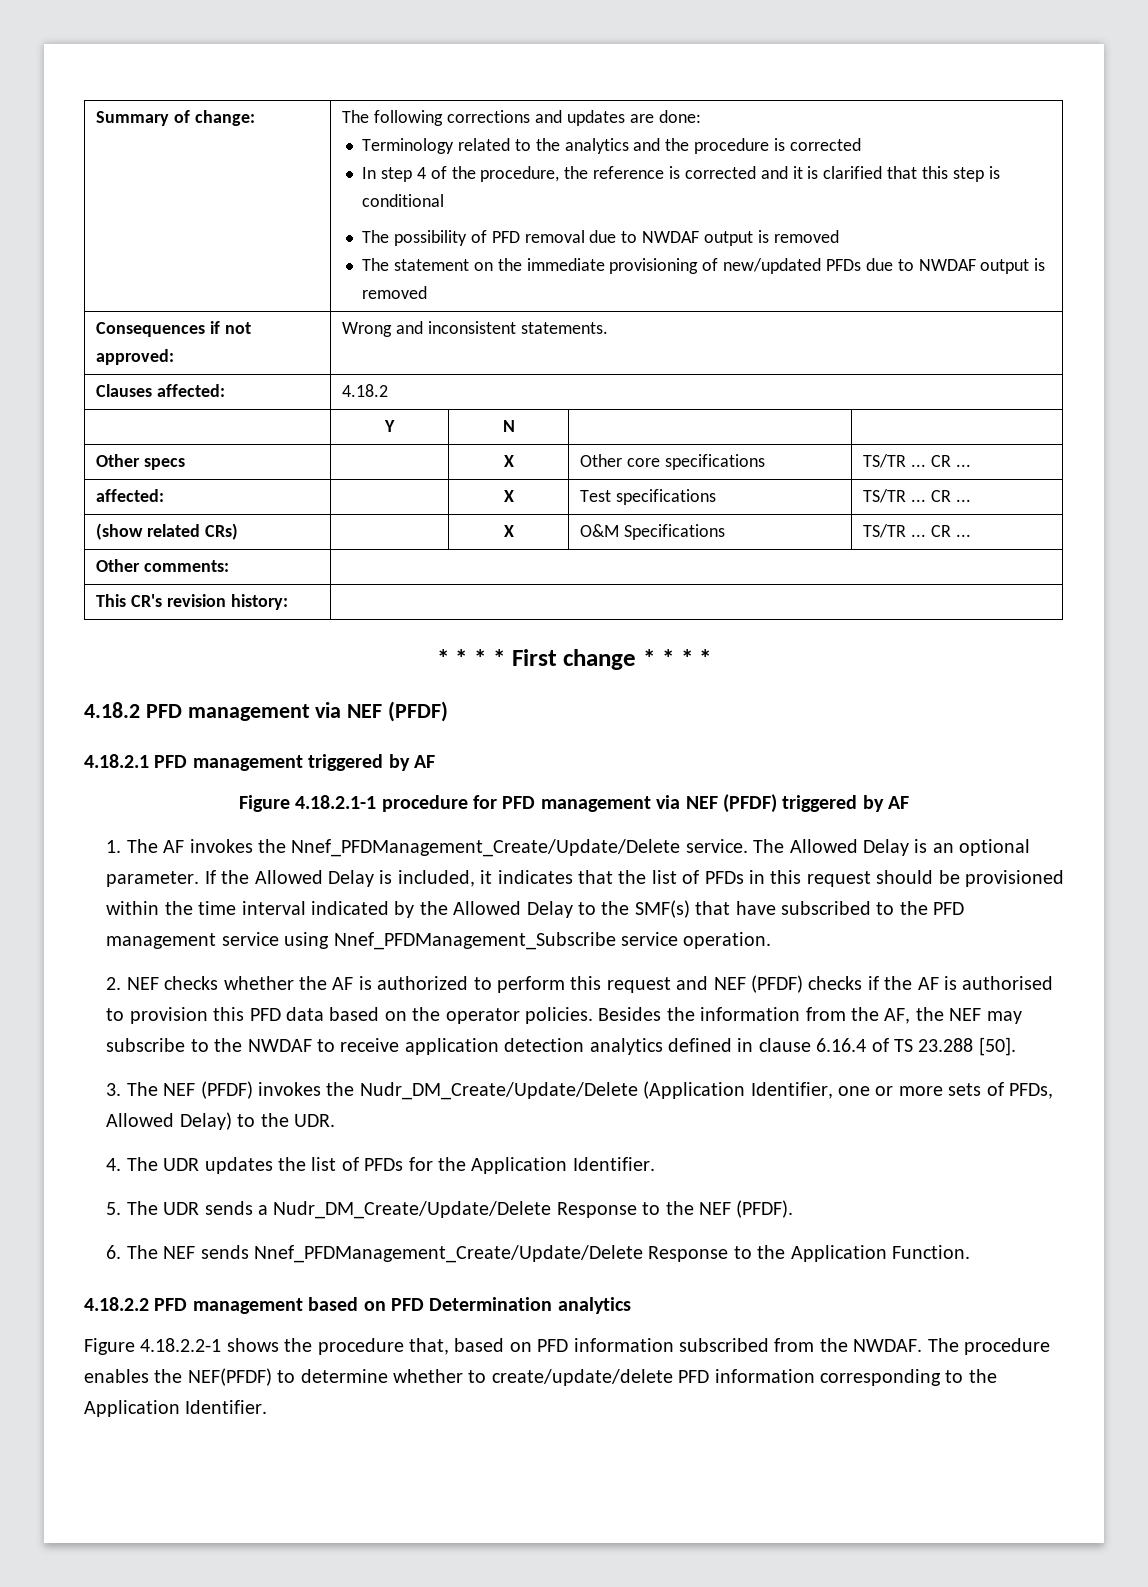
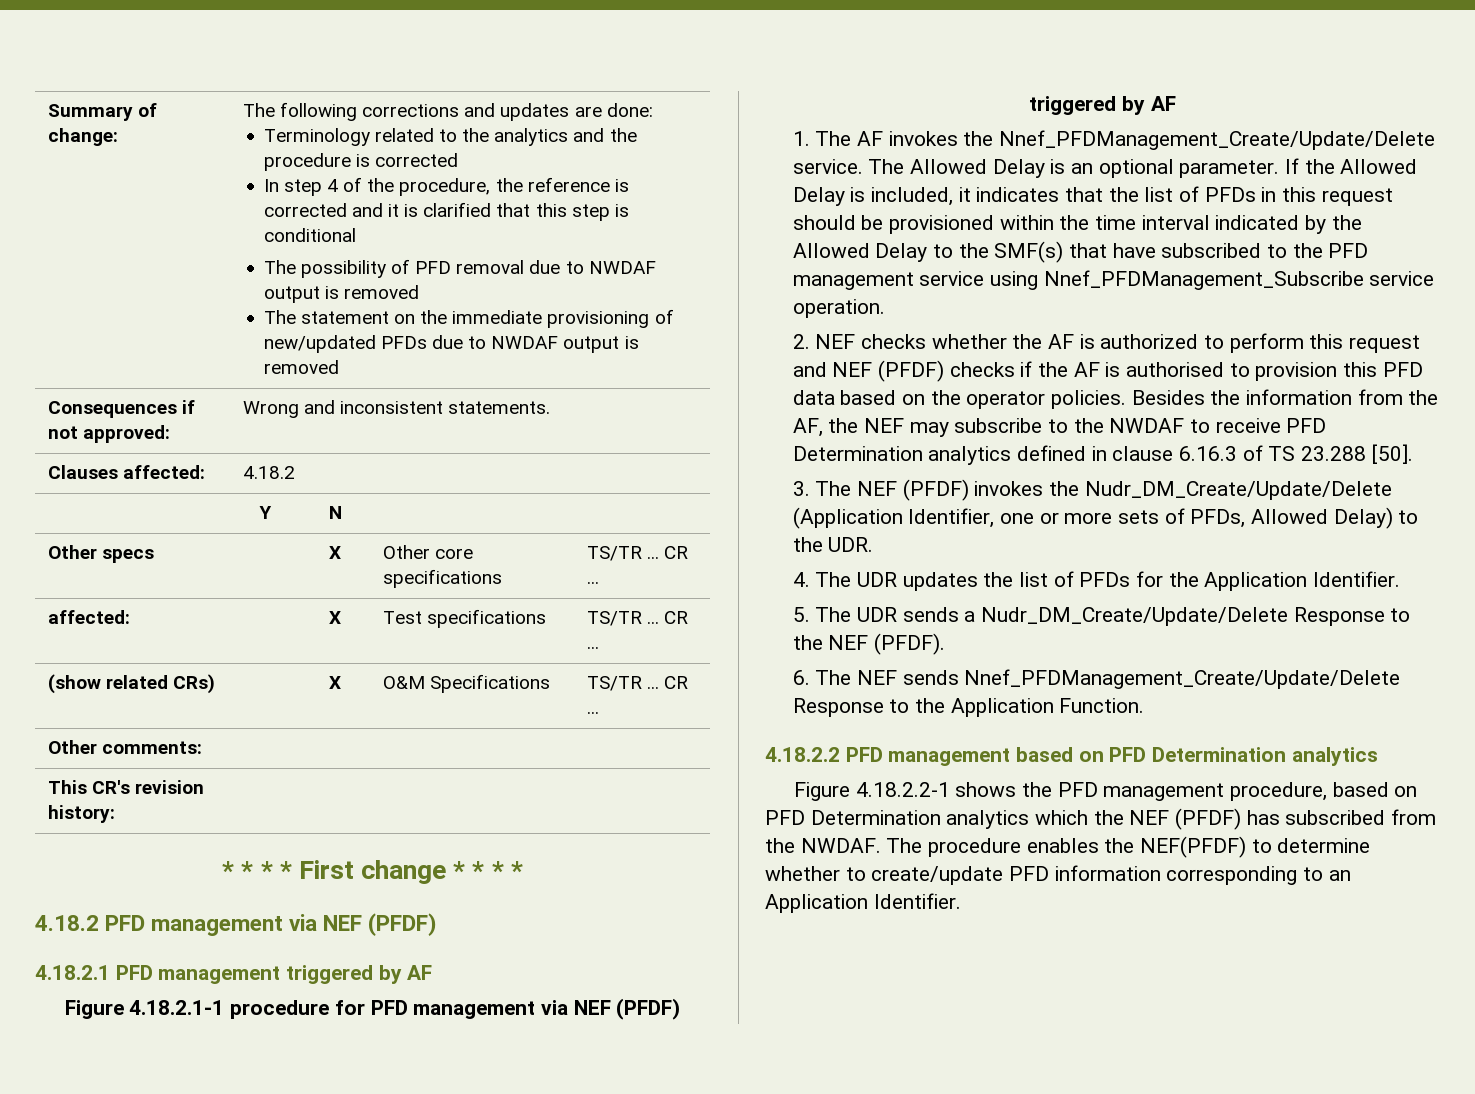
[404,1038,585,1055] application detection -> [1286,418,1327,433] [792,446,923,461] PFD Determination
[816,1038,867,1052] 6.16.4 -> [1179,446,1238,461] 6.16.3
[317,1338,674,1355] procedure that, based on PFD information -> [1057,782,1418,801] [765,808,1280,830] PFD management procedure, based on PFD Determination analytics which the NEF (PFDF) has
[491,1369,673,1386] create/update/delete -> [871,866,1004,885] create/update
[968,1369,997,1383] the -> [1328,870,1351,881] an

